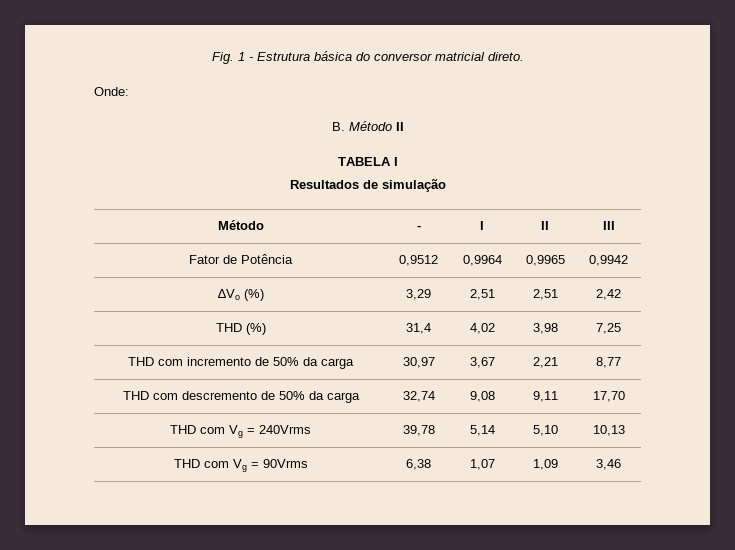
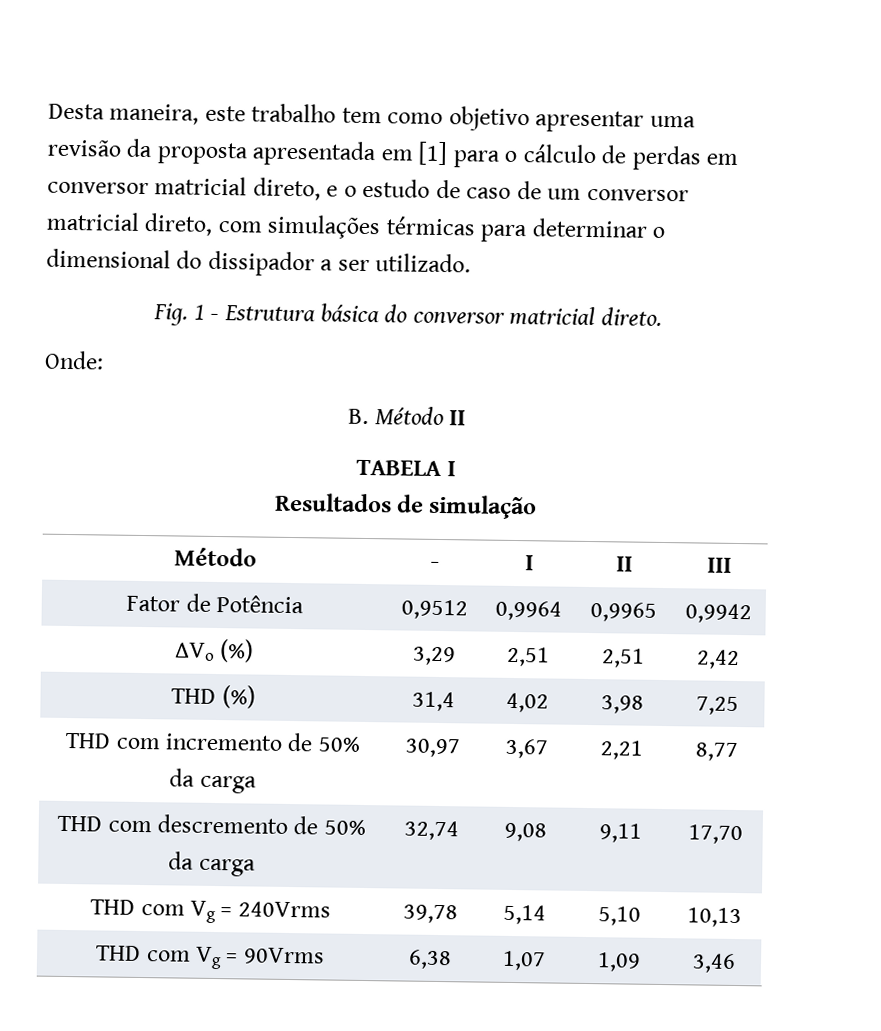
(211, 58) none -> [48,103,696,133] [47,138,739,171] [47,176,689,202] [46,211,666,243] [46,248,472,277] Desta maneira, este trabalho tem como objetivo apresentar uma revisão da proposta apresentada em [1] para o cálculo de perdas em conversor matricial direto, e o estudo de caso de um conversor matricial direto, com simulações térmicas para determinar o dimensional do dissipador a ser utilizado. //

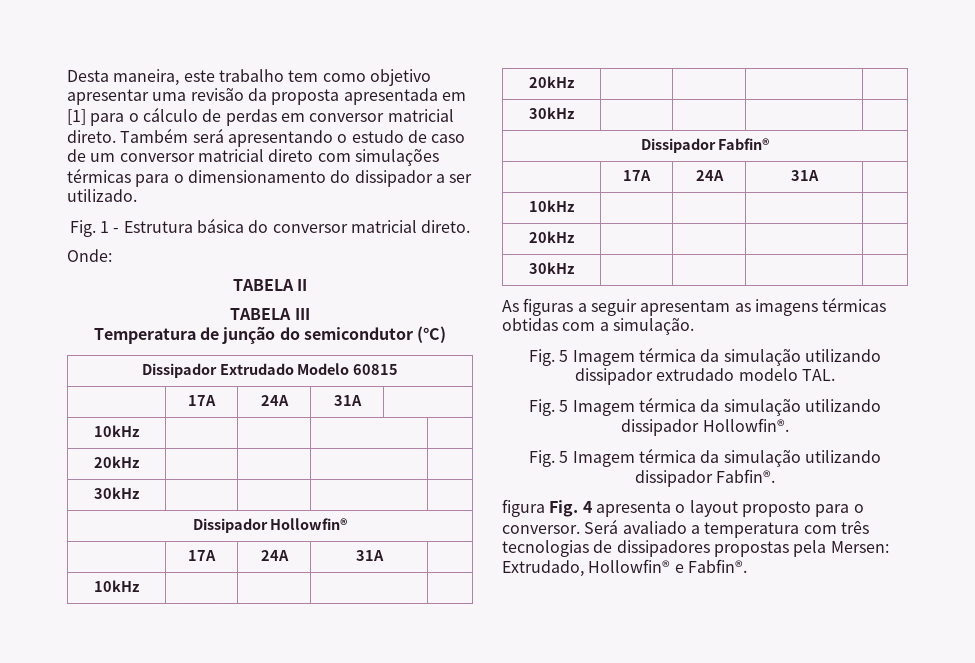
[252,177,339,201] direto, e -> [67,128,333,147] direto. Também será apresentando
[144,213,214,236] direto, -> [268,149,314,162] direto
[531,218,666,239] [46,248,171,269] determinar o dimensional -> [173,170,326,183] o dimensionamento
[348,406,444,426] B. Método -> [232,279,294,291] TABELA
[446,461,456,477] [274,492,538,520] [174,547,257,567] [430,561,440,569] [525,555,534,571] [616,556,633,572] [707,557,732,573] [126,593,304,614] [400,599,468,620] [495,600,562,621] [590,602,657,622] [685,603,752,624] [174,639,255,663] [411,646,456,666] [506,646,550,667] [601,648,645,668] [696,649,740,670] [171,685,256,709] [411,691,455,712] [506,692,549,713] [601,695,644,714] [696,696,739,716] [65,732,361,752] [169,768,257,794] [404,738,460,758] [505,738,548,759] [600,740,643,760] [695,742,738,762] [57,814,366,836] [168,851,256,877] [403,820,459,841] [504,822,547,842] [599,823,642,843] [688,824,743,845] [90,899,331,924] [402,904,458,924] [503,904,546,925] [598,906,641,926] [687,907,742,928] [95,945,325,970] [407,949,452,970] [502,950,546,971] [597,952,641,972] [692,953,736,973] I // Resultados de simulação // Método | - | I | II | III // Fator de Potência | 0,9512 | 0,9964 | 0,9965 | 0,9942 // ∆Vo (%) | 3,29 | 2,51 | 2,51 | 2,42 // THD (%) | 31,4 | 4,02 | 3,98 | 7,25 // THD com incremento de 50% da carga | 30,97 | 3,67 | 2,21 | 8,77 // THD com descremento de 50% da carga | 32,74 | 9,08 | 9,11 | 17,70 // THD com Vg = 240Vrms | 39,78 | 5,14 | 5,10 | 10,13 // THD com Vg = 90Vrms | 6,38 | 1,07 | 1,09 | 3,46 -> [294,308,310,320] [93,326,447,344] [141,363,399,378] [188,395,216,406] [260,395,289,406] [333,395,362,406] [94,425,140,437] [94,456,140,468] [94,487,140,499] [192,518,348,533] [188,550,216,561] [260,550,289,561] [355,550,384,561] [94,580,140,592] [529,76,575,88] [529,107,575,119] [640,138,770,153] [623,170,651,181] [695,170,724,181] [790,170,819,181] [529,200,575,212] [529,231,575,243] [529,262,575,274] [502,297,887,316] [502,318,694,335] [529,347,881,366] [575,368,835,385] [529,397,881,416] [621,418,789,436] [529,448,881,467] [634,469,776,487] [502,499,864,517] [502,519,869,538] [502,540,889,557] [502,559,747,577] III // Temperatura de junção do semicondutor (°C) // Dissipador Extrudado Modelo 60815 // | 17A | 24A | 31A | // 10kHz | | | | // 20kHz | | | | // 30kHz | | | | // Dissipador Hollowfin® // | 17A | 24A | 31A | // 10kHz | | | | // 20kHz | | | | // 30kHz | | | | // Dissipador Fabfin® // | 17A | 24A | 31A | // 10kHz | | | | // 20kHz | | | | // 30kHz | | | | // As figuras a seguir apresentam as imagens térmicas obtidas com a simulação. // Fig. 5 Imagem térmica da simulação utilizando dissipador extrudado modelo TAL. // Fig. 5 Imagem térmica da simulação utilizando dissipador Hollowfin®. // Fig. 5 Imagem térmica da simulação utilizando dissipador Fabfin®. // figura Fig. 4 apresenta o layout proposto para o conversor. Será avaliado a temperatura com três tecnologias de dissipadores propostas pela Mersen: Extrudado, Hollowfin® e Fabfin®.

